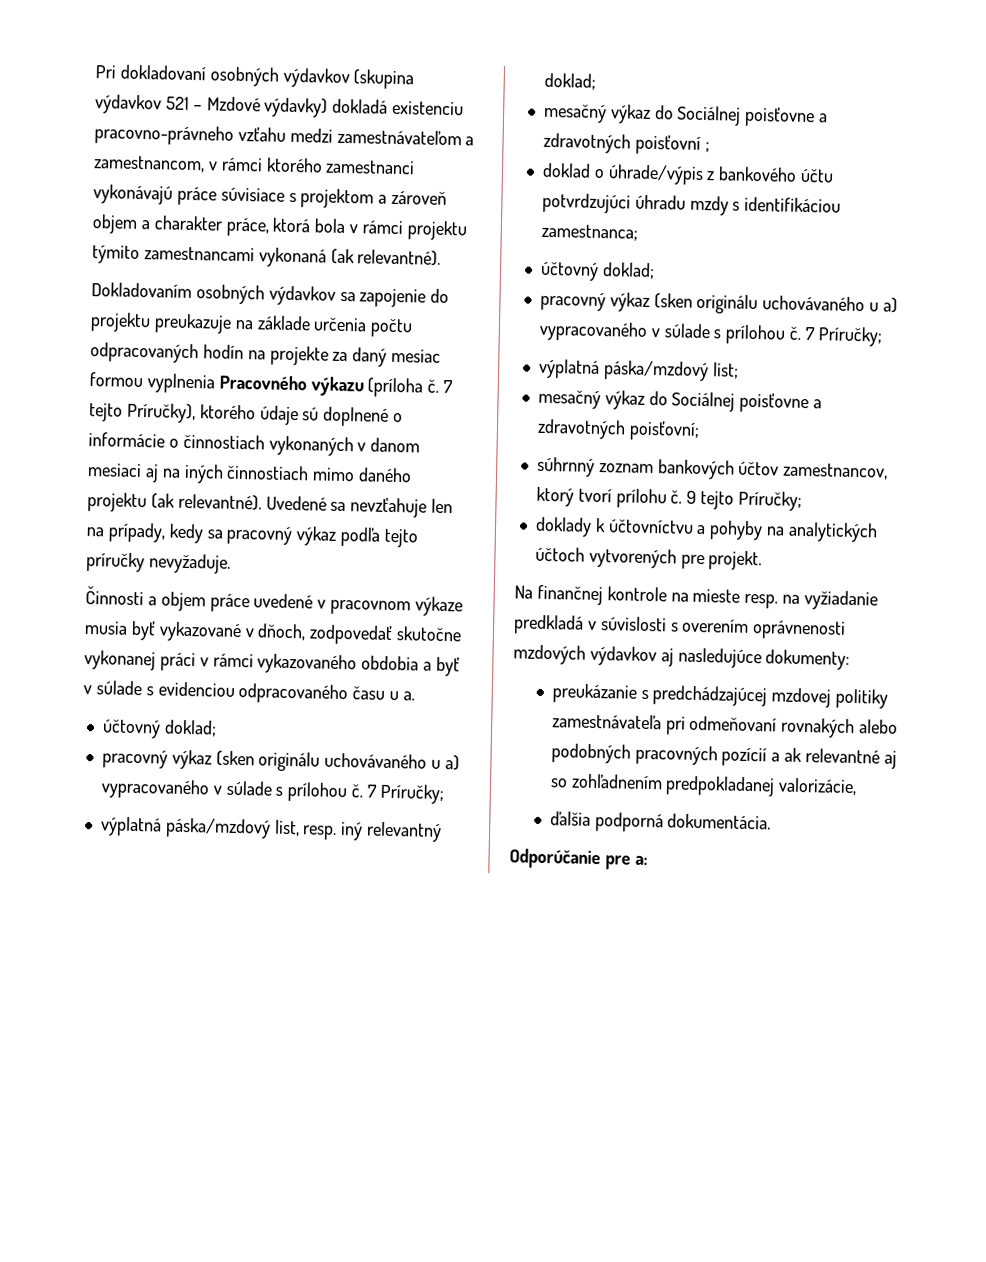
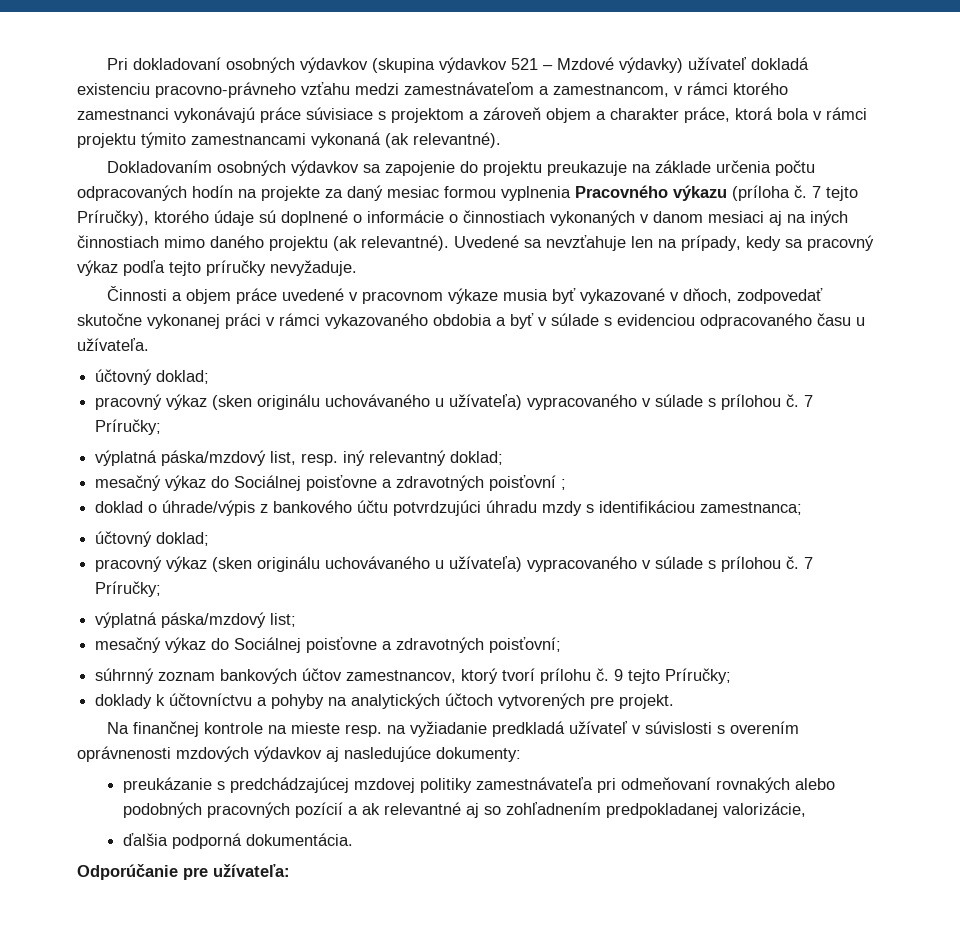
(329, 107) none -> [688,57,747,70] užívateľ
[403,691,416,701] [101,719,217,739] [101,749,460,772] a. // účtovný doklad; // pracovný výkaz (sken originálu uchovávaného u a) -> [77,338,149,351] [95,369,210,385] [95,394,523,410] užívateľa. // účtovný doklad; // pracovný výkaz (sken originálu uchovávaného u užívateľa)
[882,297,898,313] a) -> [449,556,523,572] užívateľa)
(584, 624) none -> [569,721,628,734] užívateľ
[634,855,648,866] a: -> [213,864,290,877] užívateľa:

